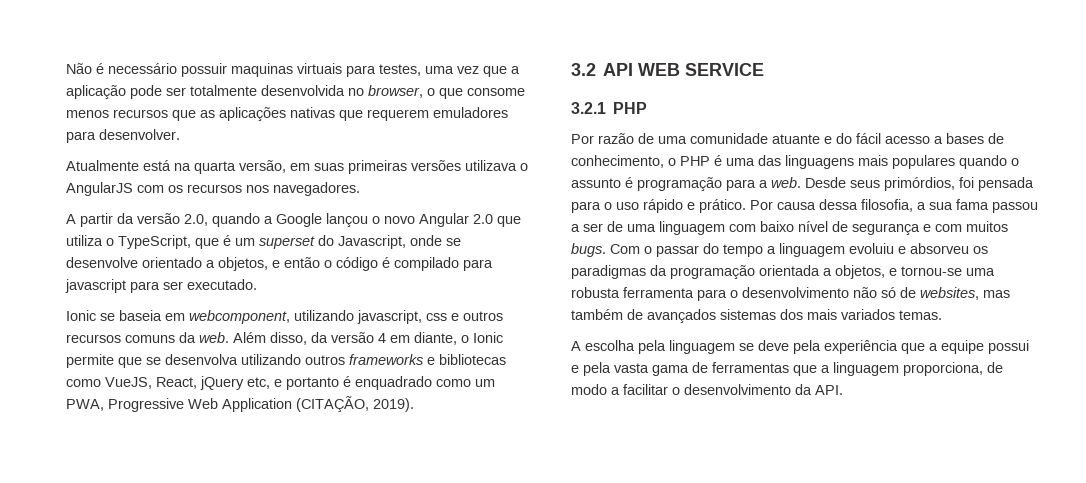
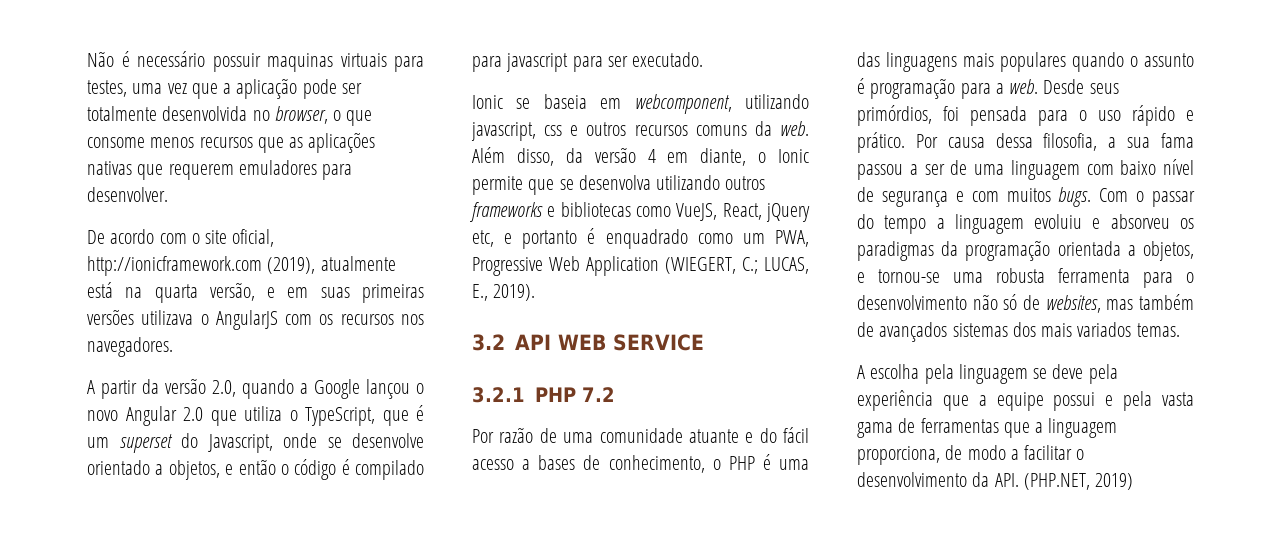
[66,160,139,171] Atualmente -> [87,229,275,247] [87,256,396,276] De acordo com o site oficial, http://ionicframework.com (2019), atualmente
(286, 166) none -> [267,287,276,298] e
[296,396,369,412] (CITAÇÃO, -> [665,257,809,274] [472,284,488,301] (WIEGERT, C.; LUCAS, E.,
(648, 108) none -> [581,387,615,402] 7.2
(843, 390) none -> [1023,473,1134,490] (PHP.NET, 2019)

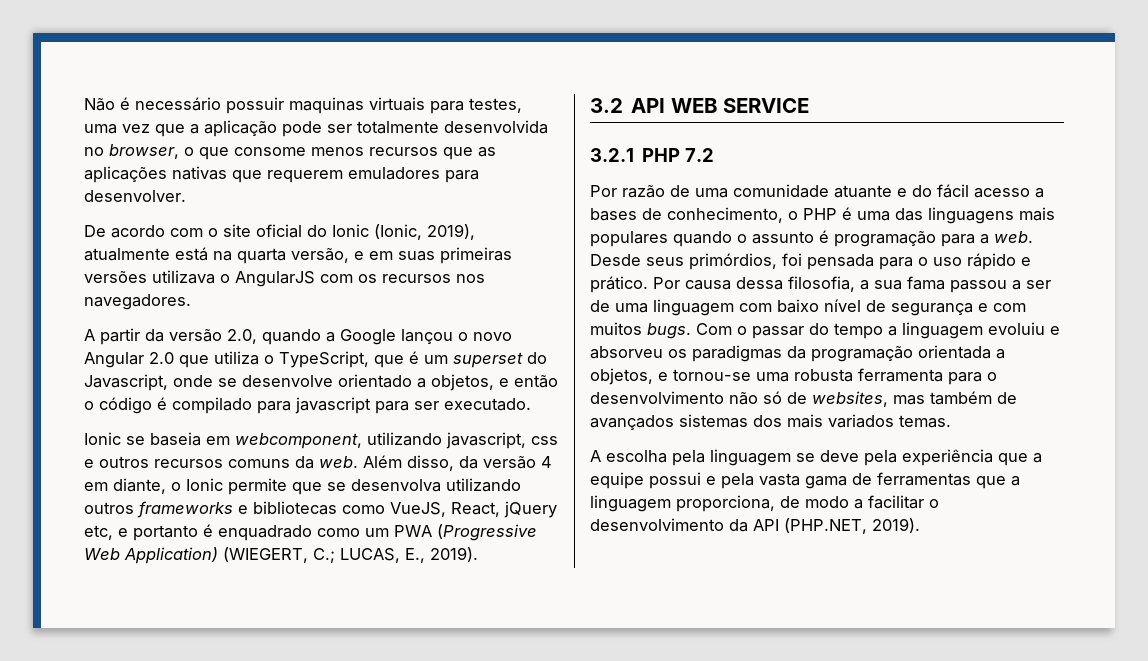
[232,229,275,247] [87,256,316,276] oficial, http://ionicframework.com (2019), -> [256,224,475,240] oficial do Ionic (Ionic, 2019),
[775,230,810,247] [472,256,660,276] PWA, Progressive Web Application -> [394,524,537,541] [84,547,218,564] PWA (Progressive Web Application)
[994,473,1134,490] API. (PHP.NET, 2019) -> [753,518,920,534] API (PHP.NET, 2019).

